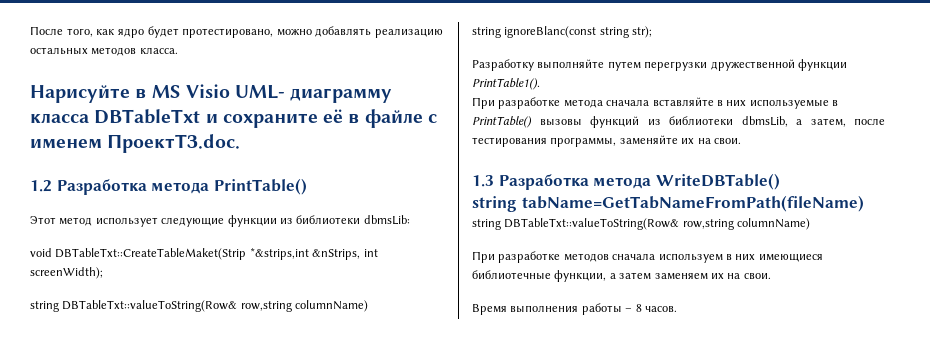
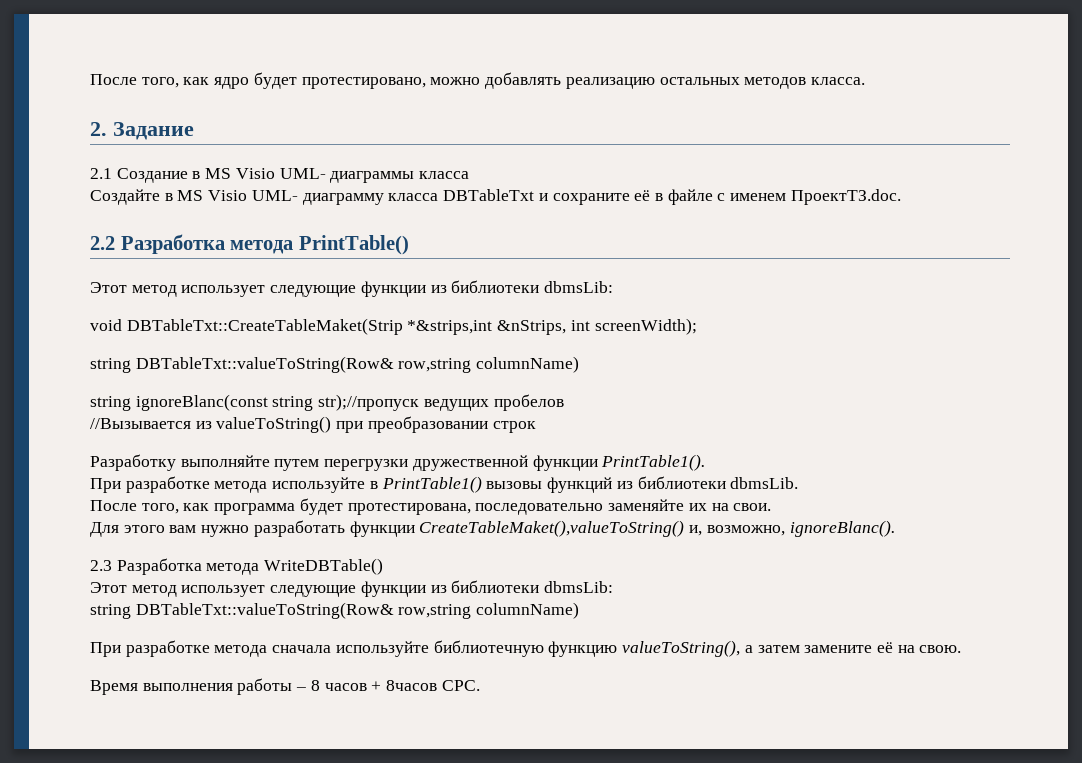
[30,85,130,103] Нарисуйте -> [90,122,194,140] [90,168,470,183] [90,189,160,205] 2. Задание // 2.1 Создание в MS Visio UML- диаграммы класса // Создайте
[30,180,52,192] 1.2 -> [90,236,115,250] 2.2
[632,26,653,38] str); -> [318,394,564,411] [90,416,536,433] str);//пропуск ведущих пробелов // //Вызывается из valueToString() при преобразовании строк
[606,97,838,109] [472,116,885,128] [472,135,741,147] [472,173,780,190] [472,195,864,212] сначала вставляйте в них используемые в PrintTable() вызовы функций из библиотеки dbmsLib, а затем, после тестирования программы, заменяйте их на свои. // 1.3 Разработка метода WriteDBTable() // string tabName=GetTabNameFromPath(fileName) -> [272,476,799,493] [90,498,772,515] [90,520,895,537] [90,558,384,575] [90,580,614,597] используйте в PrintTable1() вызовы функций из библиотеки dbmsLib. // После того, как программа будет протестирована, последовательно заменяйте их на свои. // Для этого вам нужно разработать функции CreateTableMaket(),valueToString() и, возможно, ignoreBlanc(). // 2.3 Разработка метода WriteDBTable() // Этот метод использует следующие функции из библиотеки dbmsLib:
[563,253,823,263] [472,270,771,282] методов сначала используем в них имеющиеся библиотечные функции, а затем заменяем их на свои. -> [214,640,962,657] метода сначала используйте библиотечную функцию valueToString(), а затем замените её на свою.
[644,306,677,313] часов. -> [324,680,480,691] часов + 8часов СРС.

